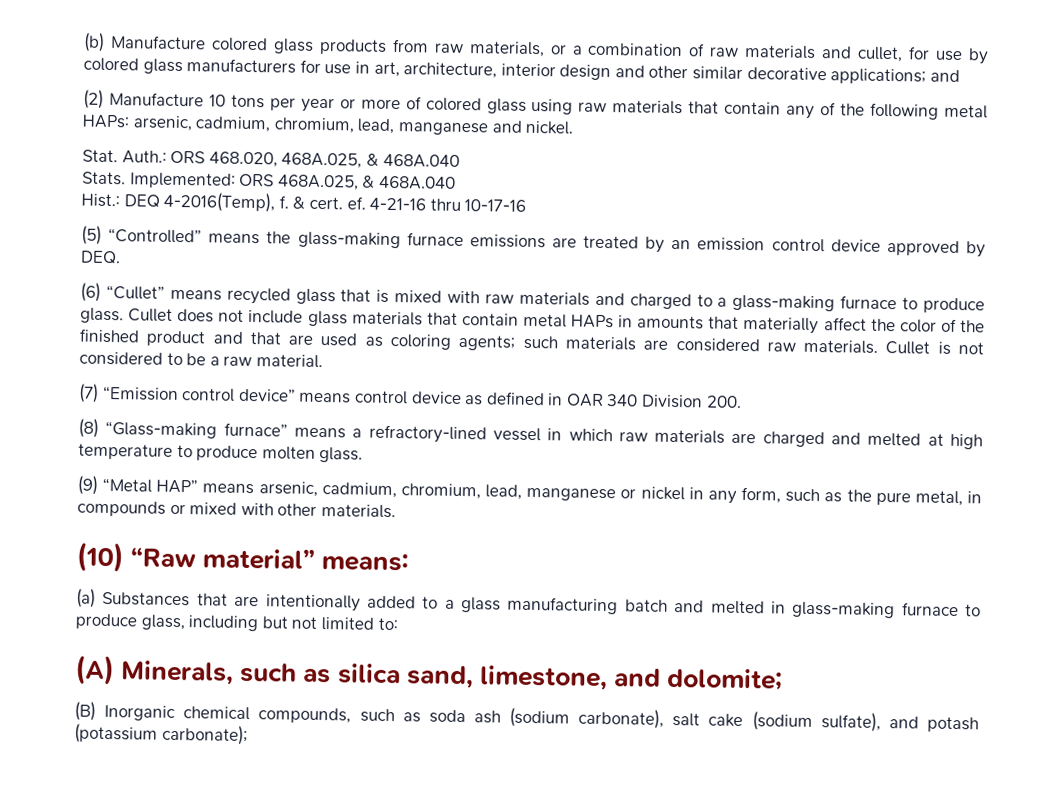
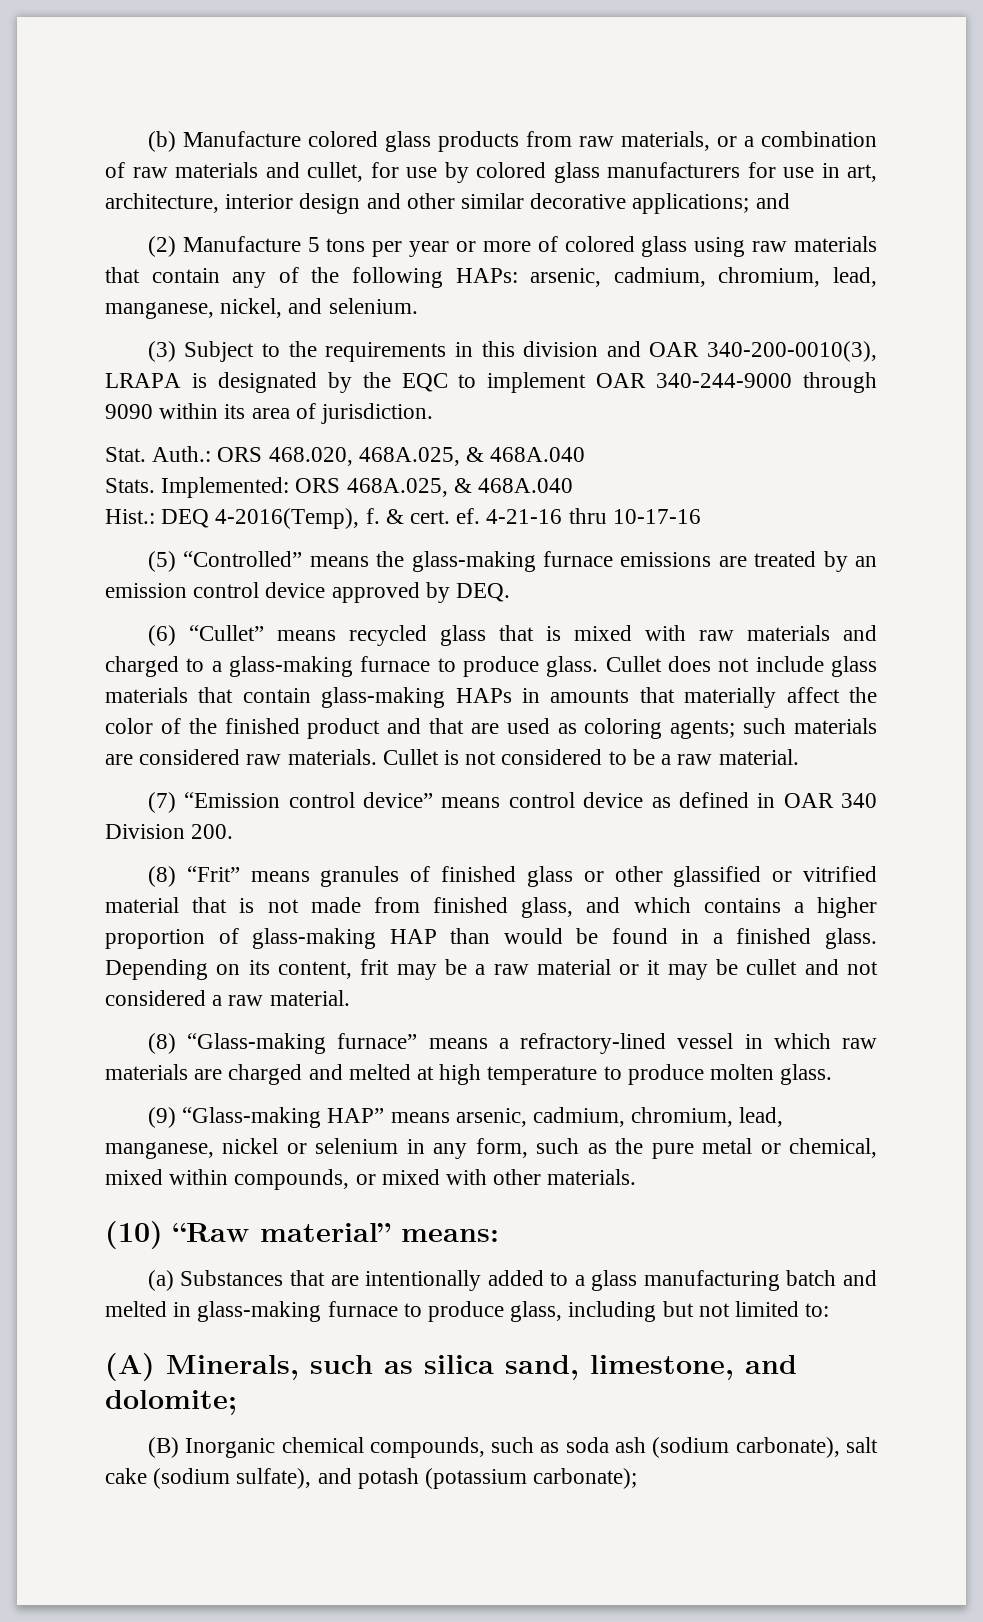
[208,94,226,107] 10 -> [307,237,320,252] 5
[944,104,989,119] metal -> (443, 277) none
[397,120,575,136] manganese and nickel. -> [105,298,418,319] [147,341,877,362] [105,372,877,393] [105,403,434,424] manganese, nickel, and selenium. // (3) Subject to the requirements in this division and OAR 340-200-0010(3), LRAPA is designated by the EQC to implement OAR 340-244-9000 through 9090 within its area of jurisdiction.
[522,313,567,328] metal -> [321,687,446,708] glass-making
(742, 401) none -> [147,866,877,887] [105,897,877,918] [105,928,877,949] [105,959,878,980] [105,990,350,1006] // (8) “Frit” means granules of finished glass or other glassified or vitrified material that is not made from finished glass, and which contains a higher proportion of glass-making HAP than would be found in a finished glass. Depending on its content, frit may be a raw material or it may be cullet and not considered a raw material.
[102,477,153,493] “Metal -> [182,1107,322,1128] “Glass-making
[526,486,685,502] manganese or nickel -> [105,1138,399,1159] manganese, nickel or selenium
[914,490,982,507] [77,500,166,517] metal, in compounds -> [702,1138,877,1158] [105,1169,350,1190] metal or chemical, mixed within compounds,

